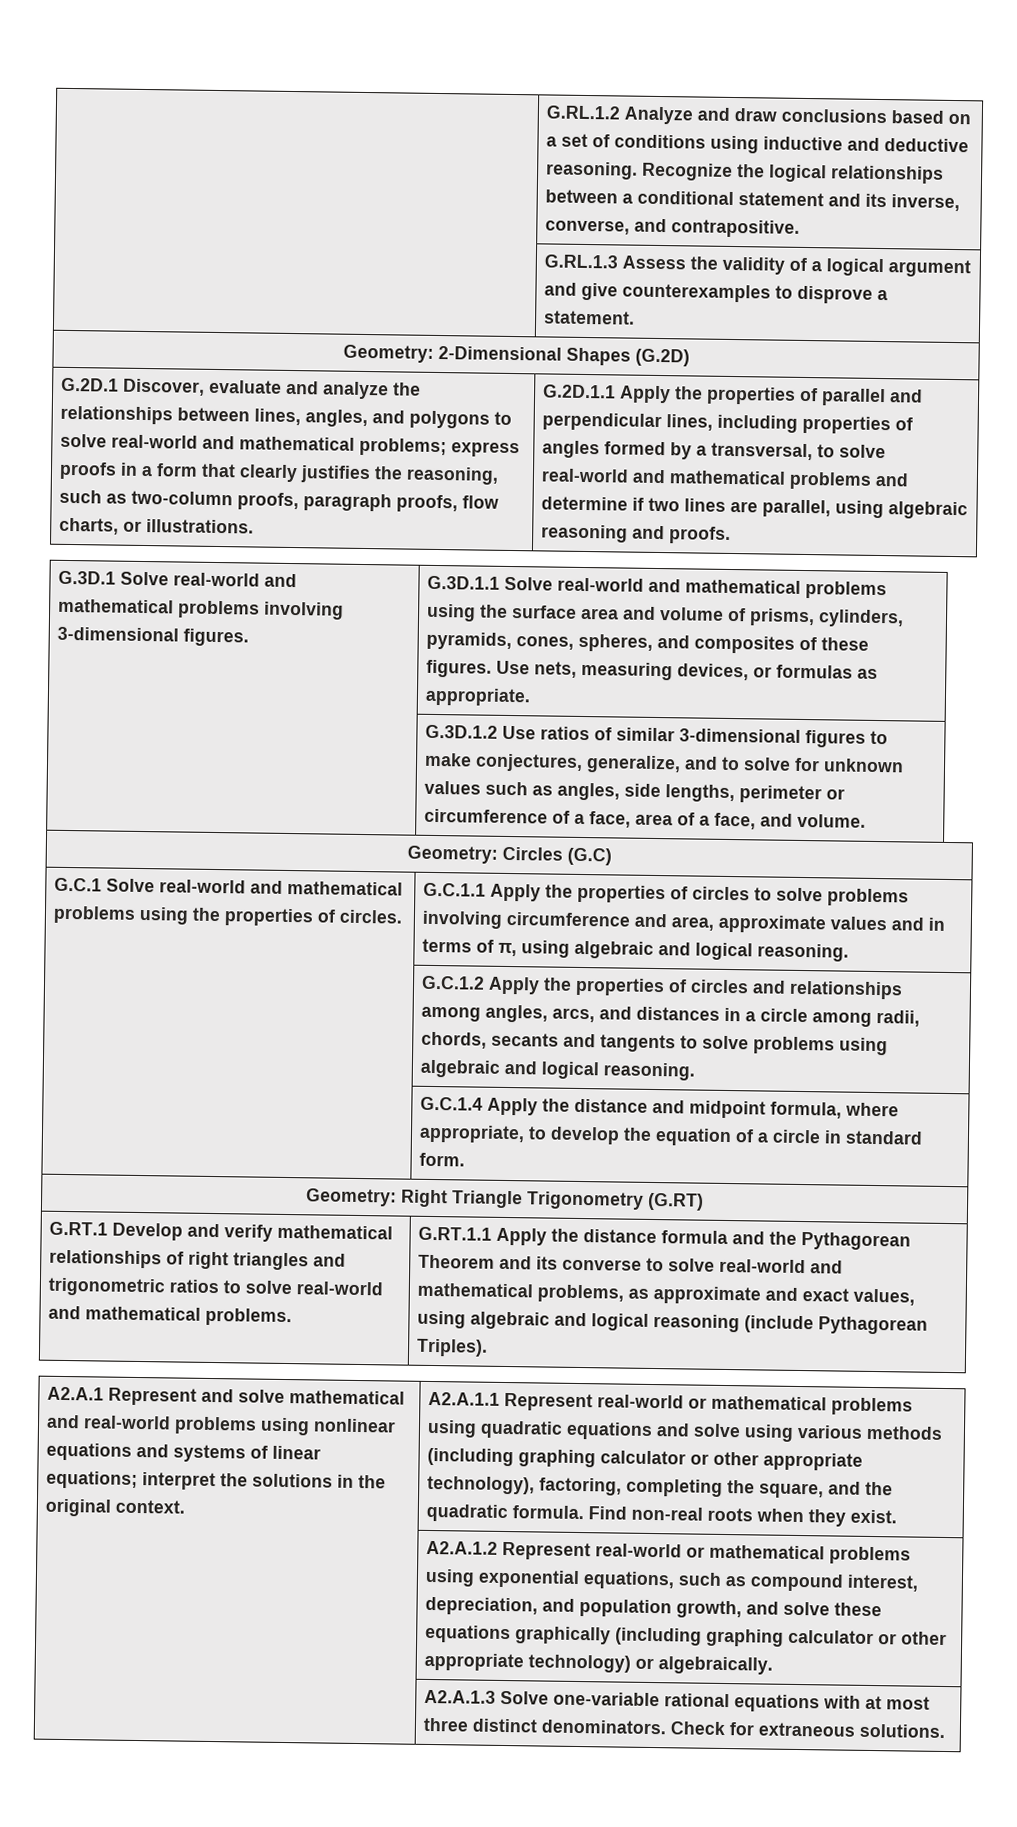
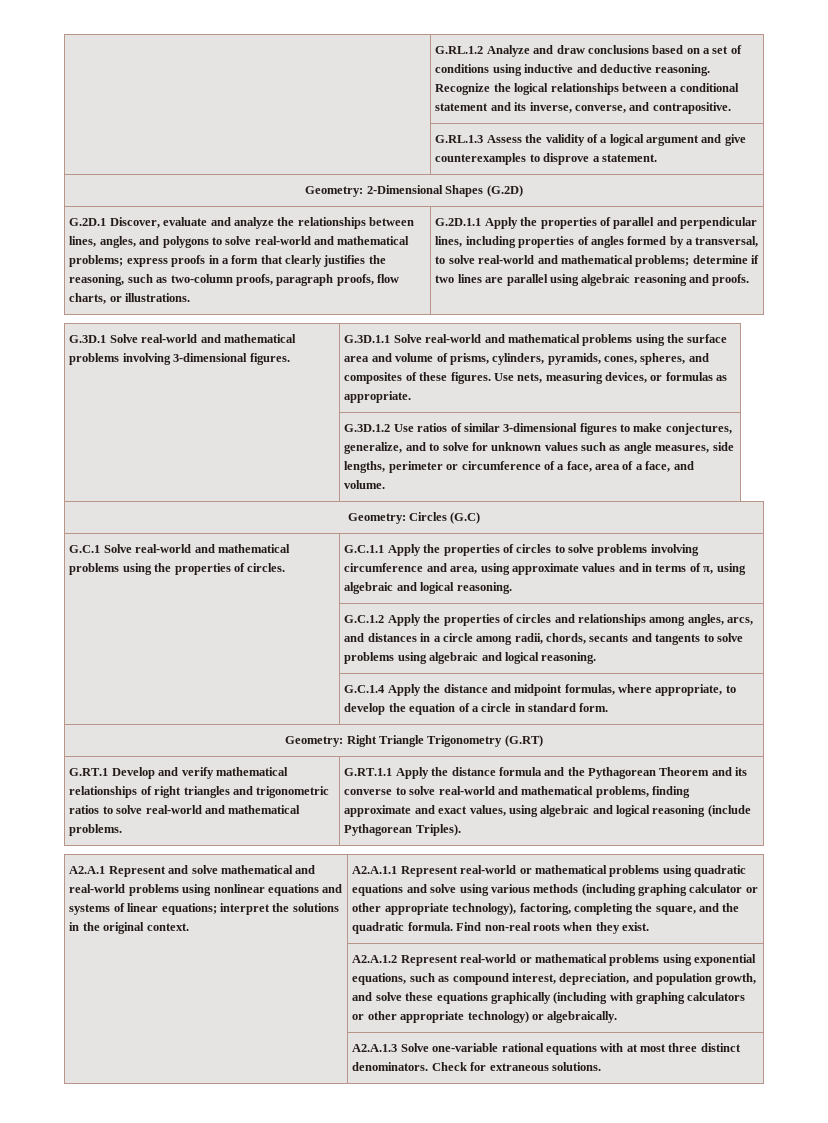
[788,471,909,490] problems and -> [635,255,690,267] problems;
[761,499,831,518] parallel, -> [506,274,548,286] parallel
[556,782,620,801] angles, -> [623,442,710,454] angle measures,
(714, 923) none -> [480,563,510,575] using
[769,1101,842,1119] formula, -> [564,684,615,695] formulas,
[627,1288,649,1299] as -> [652,786,691,798] finding
[705,1628,874,1647] graphing calculator -> [609,992,746,1004] with graphing calculators

